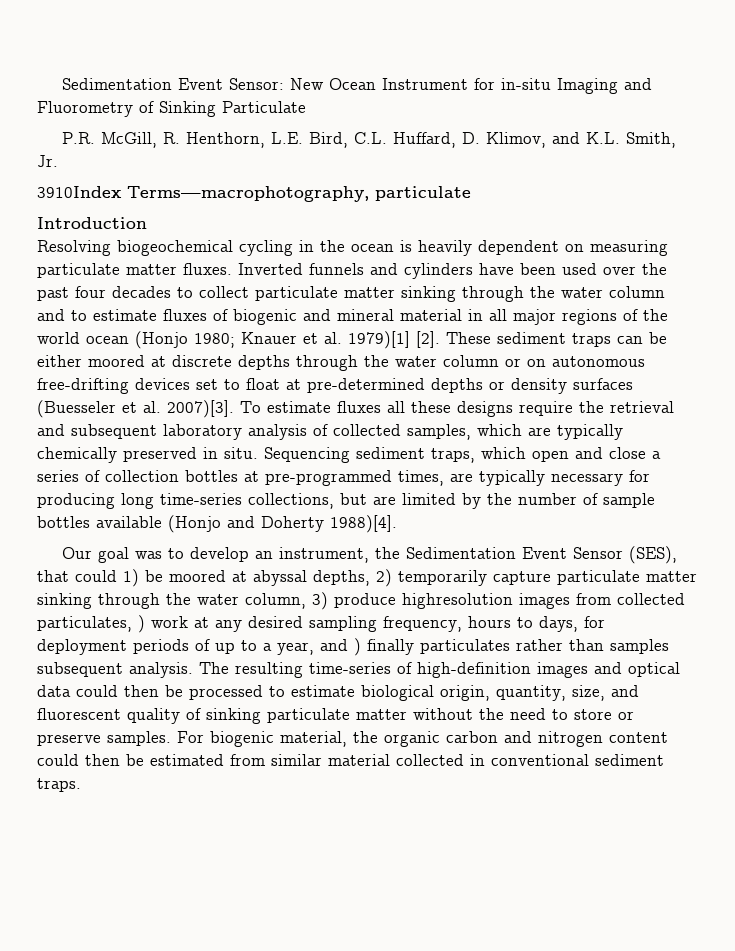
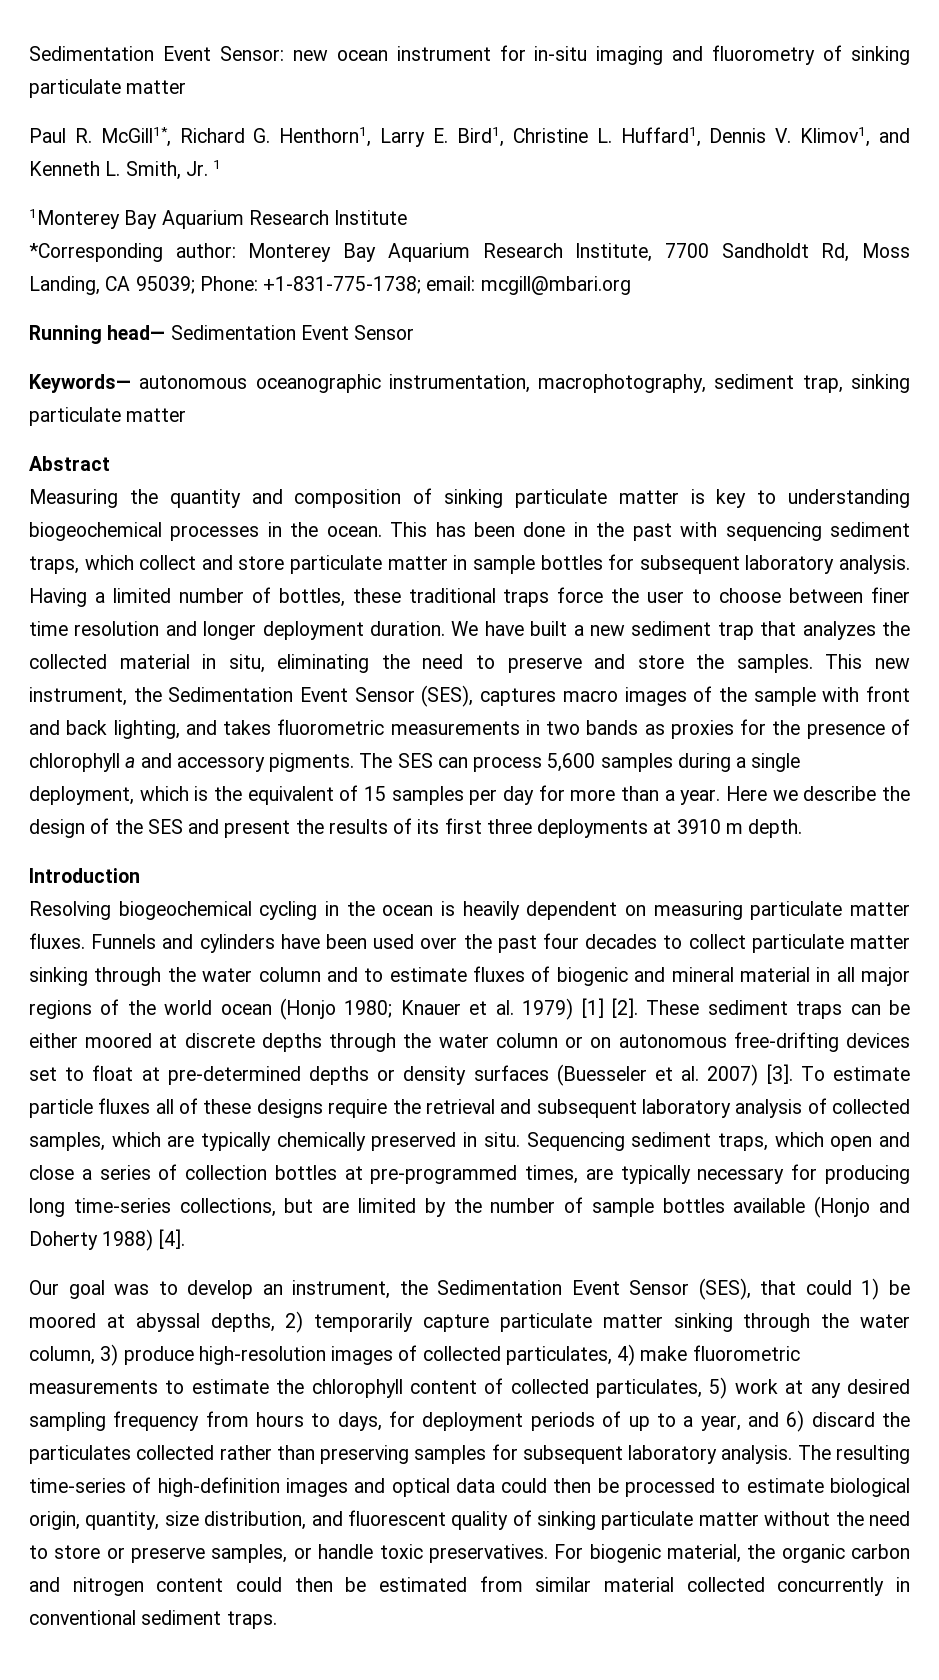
[290,78,653,94] [37,101,306,117] [62,132,677,148] [37,155,58,167] [37,186,471,202] New Ocean Instrument for in-situ Imaging and Fluorometry of Sinking Particulate // P.R. McGill, R. Henthorn, L.E. Bird, C.L. Huffard, D. Klimov, and K.L. Smith, Jr. // 3910Index Terms—macrophotography, particulate -> [292,45,910,65] [29,79,187,98] [29,127,911,147] [29,160,222,180] [29,209,408,229] [29,243,911,262] [29,276,631,295] [29,325,415,344] [29,374,911,393] [29,407,187,426] [29,456,110,471] [29,488,911,508] [29,522,911,541] [29,554,910,574] [29,587,910,607] [29,621,910,640] [29,654,910,673] [29,685,911,707] [29,719,910,739] [29,753,801,772] [29,785,910,805] [29,818,803,838] new ocean instrument for in-situ imaging and fluorometry of sinking particulate matter // Paul R. McGill1*, Richard G. Henthorn1, Larry E. Bird1, Christine L. Huffard1, Dennis V. Klimov1, and Kenneth L. Smith, Jr. 1 // 1Monterey Bay Aquarium Research Institute // *Corresponding author: Monterey Bay Aquarium Research Institute, 7700 Sandholdt Rd, Moss Landing, CA 95039; Phone: +1-831-775-1738; email: mcgill@mbari.org // Running head— Sedimentation Event Sensor // Keywords— autonomous oceanographic instrumentation, macrophotography, sediment trap, sinking particulate matter // Abstract // Measuring the quantity and composition of sinking particulate matter is key to understanding biogeochemical processes in the ocean. This has been done in the past with sequencing sediment traps, which collect and store particulate matter in sample bottles for subsequent laboratory analysis. Having a limited number of bottles, these traditional traps force the user to choose between finer time resolution and longer deployment duration. We have built a new sediment trap that analyzes the collected material in situ, eliminating the need to preserve and store the samples. This new instrument, the Sedimentation Event Sensor (SES), captures macro images of the sample with front and back lighting, and takes fluorometric measurements in two bands as proxies for the presence of chlorophyll a and accessory pigments. The SES can process 5,600 samples during a single deployment, which is the equivalent of 15 samples per day for more than a year. Here we describe the design of the SES and present the results of its first three deployments at 3910 m depth.
[238,263,364,275] Inverted funnels -> [91,934,157,949] Funnels
[348,331,410,349] 1979)[1] -> [522,998,604,1020] 1979) [1]
[167,400,234,418] 2007)[3]. -> [707,1064,793,1086] 2007) [3].
(331, 407) none -> [29,1099,93,1118] particle
(405, 407) none -> [179,1098,199,1114] of
[330,515,397,533] 1988)[4]. -> [102,1229,185,1251] 1988) [4].
[402,593,685,609] [37,615,145,633] highresolution images from collected particulates, ) -> [198,1344,800,1366] [29,1377,728,1399] high-resolution images of collected particulates, 4) make fluorometric measurements to estimate the chlorophyll content of collected particulates, 5)
[383,616,462,632] frequency, -> [113,1411,249,1431] frequency from
[354,638,669,656] [37,662,123,677] ) finally particulates rather than samples subsequent -> [786,1410,911,1432] [29,1444,718,1464] 6) discard the particulates collected rather than preserving samples for subsequent laboratory
[572,685,605,701] size, -> [164,1511,307,1530] size distribution,
[107,731,171,746] samples. -> [211,1544,548,1563] samples, or handle toxic preservatives.
(464, 760) none -> [777,1577,885,1596] concurrently

